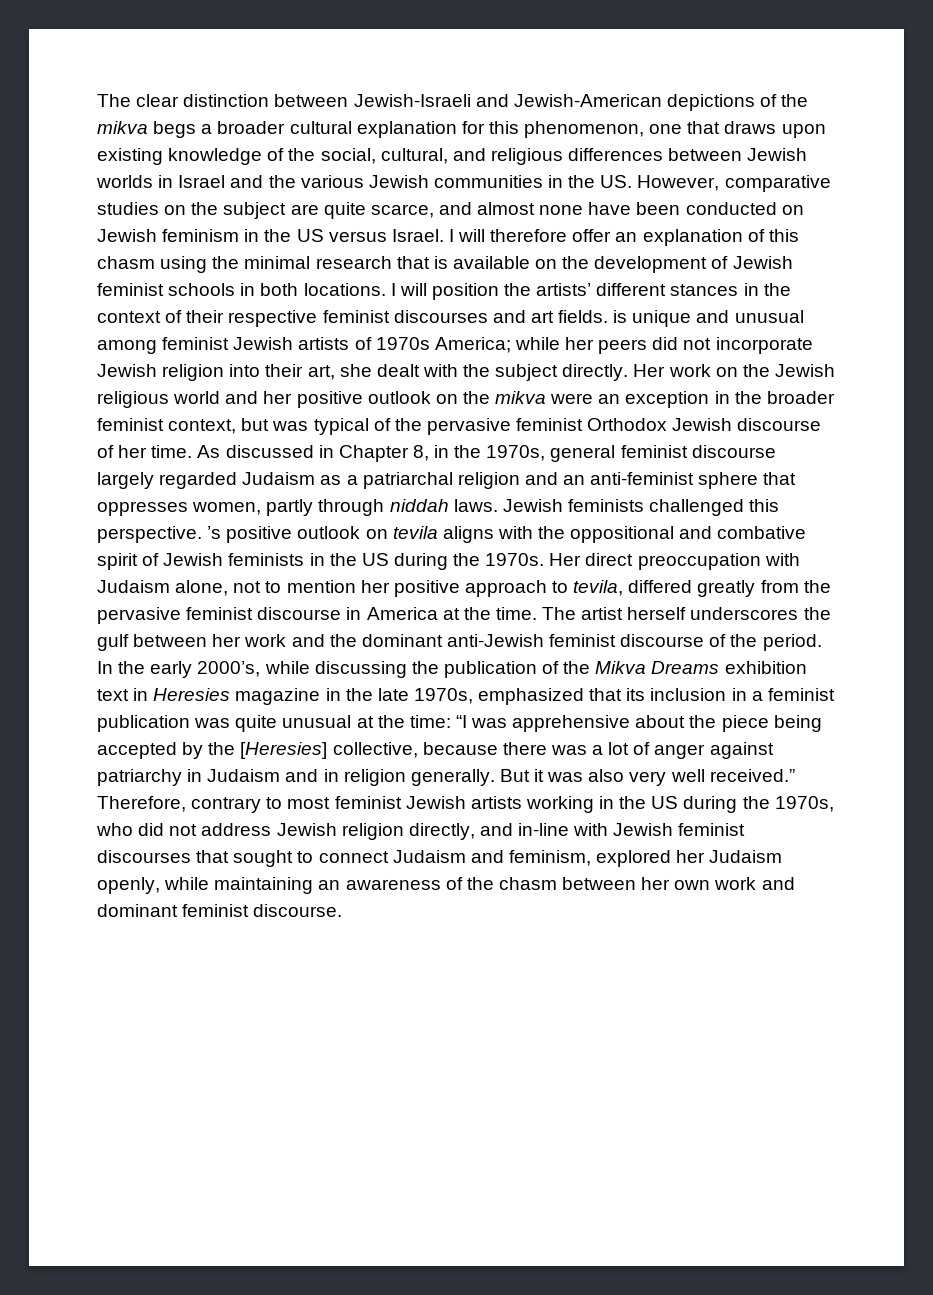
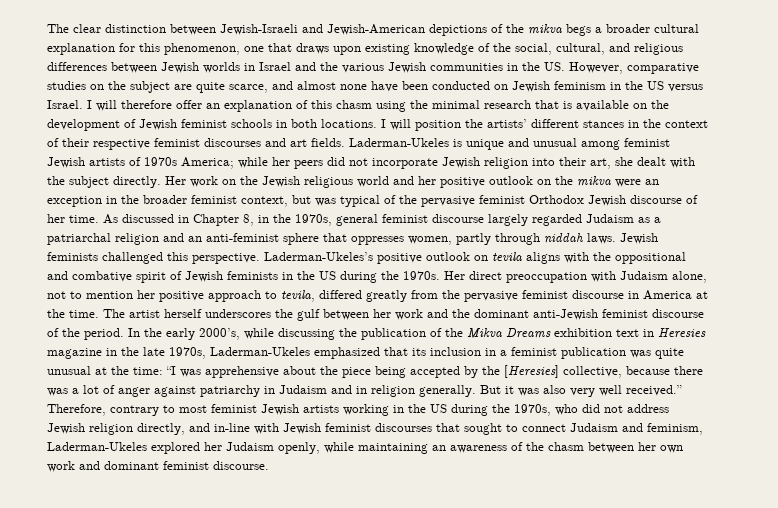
(609, 316) none -> [349,138,449,147] Laderman-Ukeles
[207,526,222,539] ’s -> [264,252,373,261] Laderman-Ukeles’s
(473, 696) none -> [210,347,310,356] Laderman-Ukeles
(591, 858) none -> [47,442,147,451] Laderman-Ukeles

